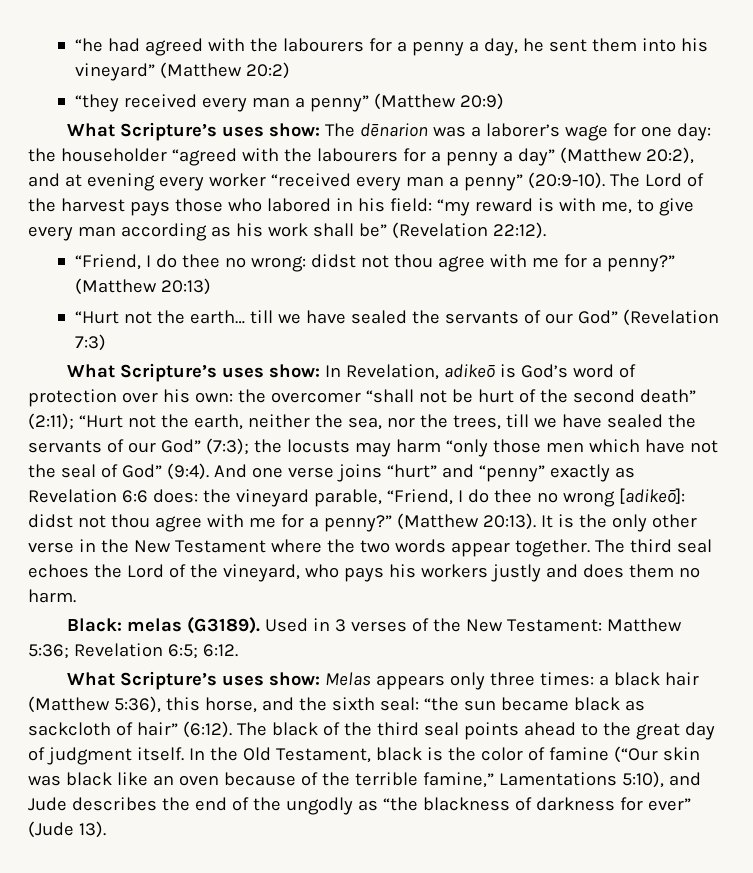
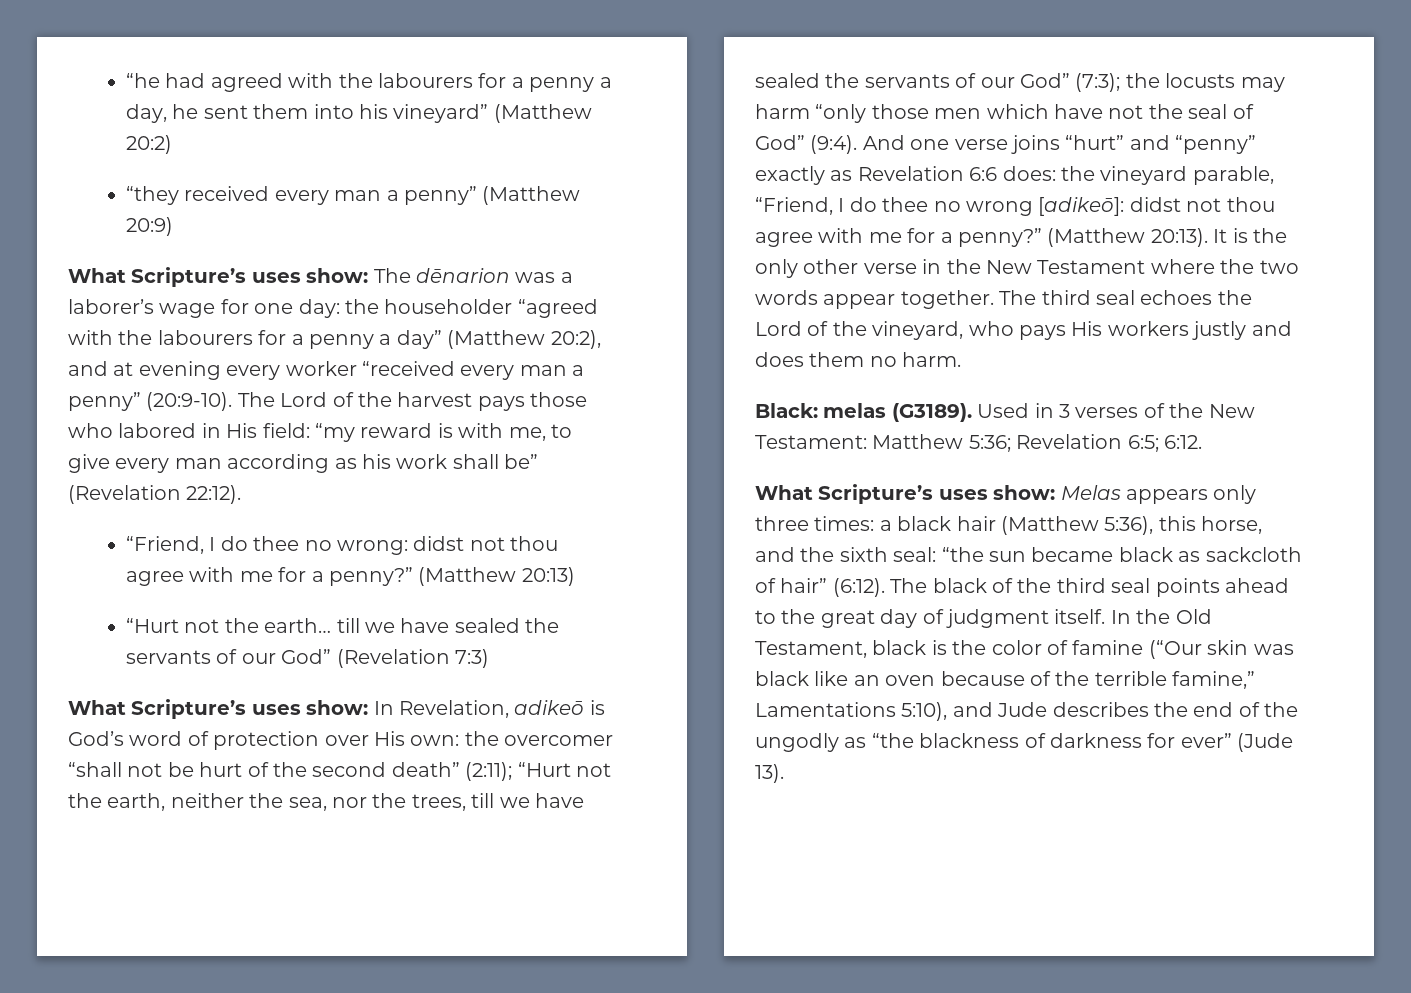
[357,198,385,212] his -> [226,423,258,438] His
[162,389,190,403] his -> [374,731,405,746] His
[388,564,416,578] his -> [1071,321,1103,336] His

